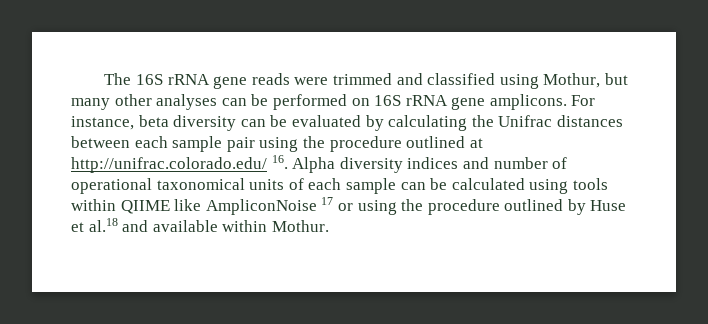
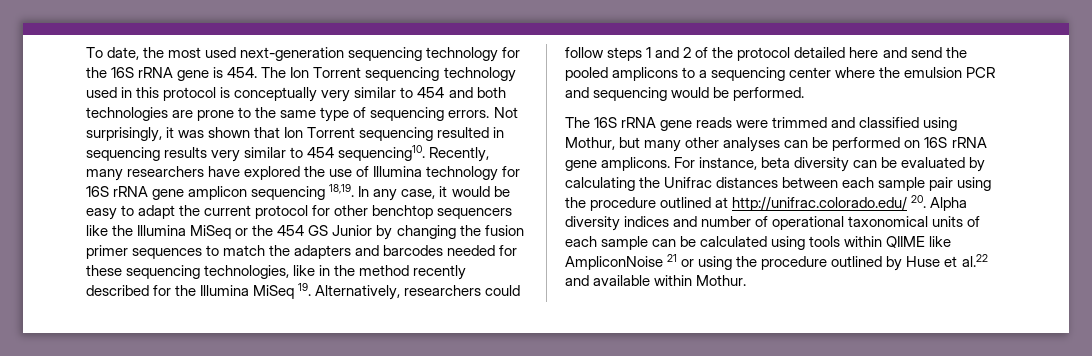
(104, 79) none -> [86,47,521,62] [86,67,516,82] [86,87,506,102] [86,107,518,122] [86,127,505,142] [86,145,490,162] [86,166,521,181] [86,184,510,201] [86,205,513,220] [86,225,524,240] [86,245,518,259] [86,265,467,280] [86,283,521,300] [565,47,967,61] [565,67,996,81] [565,87,805,101] To date, the most used next-generation sequencing technology for the 16S rRNA gene is 454. The Ion Torrent sequencing technology used in this protocol is conceptually very similar to 454 and both technologies are prone to the same type of sequencing errors. Not surprisingly, it was shown that Ion Torrent sequencing resulted in sequencing results very similar to 454 sequencing10. Recently, many researchers have explored the use of Illumina technology for 16S rRNA gene amplicon sequencing 18,19. In any case, it would be easy to adapt the current protocol for other benchtop sequencers like the Illumina MiSeq or the 454 GS Junior by changing the fusion primer sequences to match the adapters and barcodes needed for these sequencing technologies, like in the method recently described for the Illumina MiSeq 19. Alternatively, researchers could follow steps 1 and 2 of the protocol detailed here and send the pooled amplicons to a sequencing center where the emulsion PCR and sequencing would be performed. //
[271,155,288,169] 16. -> [911,195,927,208] 20.
[321,197,334,205] 17 -> [667,254,678,262] 21
[88,218,118,232] al.18 -> [961,254,988,267] al.22

